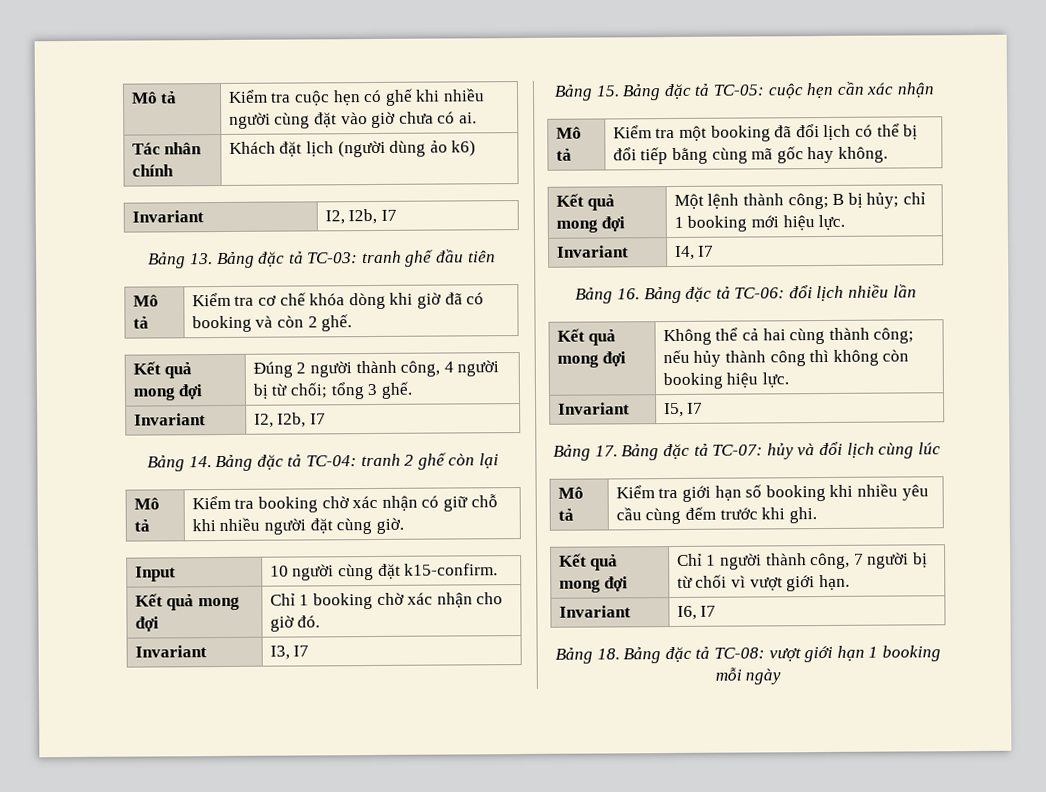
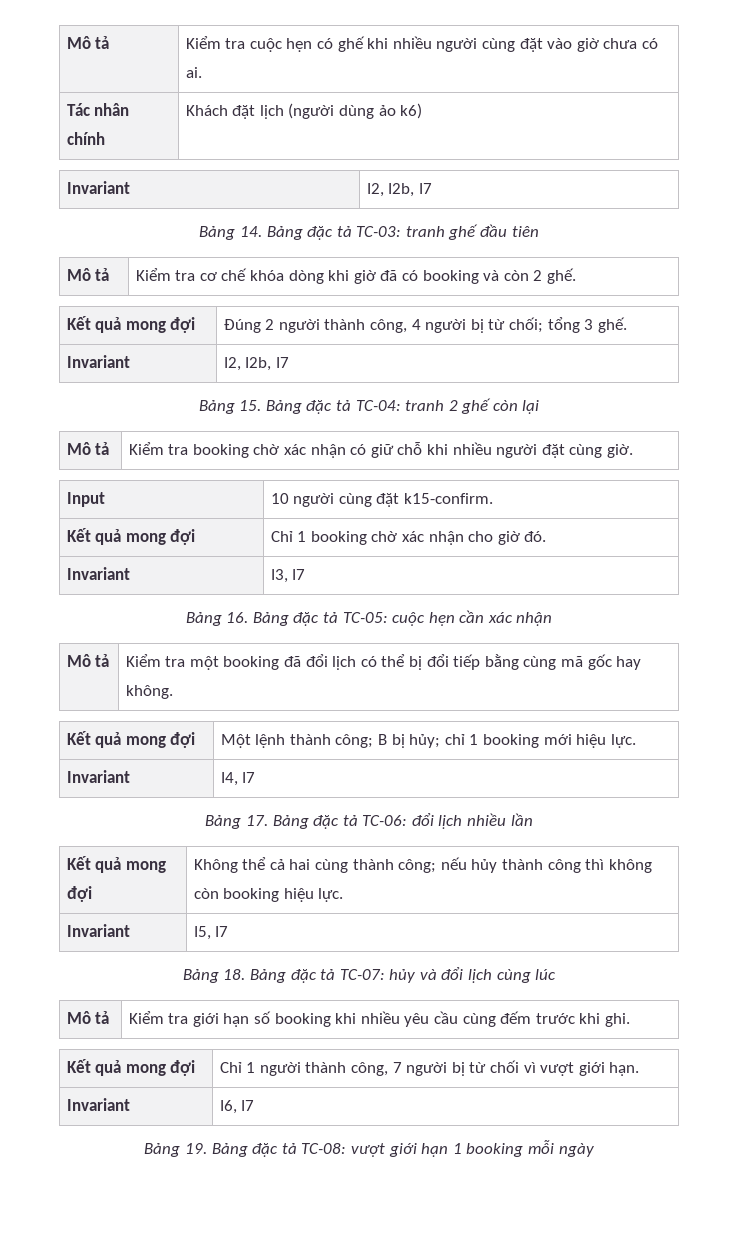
[189,253,213,265] 13. -> [239,226,262,237] 14.
[188,456,212,468] 14. -> [239,400,262,411] 15.
[595,85,620,97] 15. -> [226,612,249,623] 16.
[616,288,640,300] 16. -> [245,815,268,826] 17.
[594,445,618,457] 17. -> [223,969,246,980] 18.
[596,648,620,660] 18. -> [185,1143,208,1154] 19.

